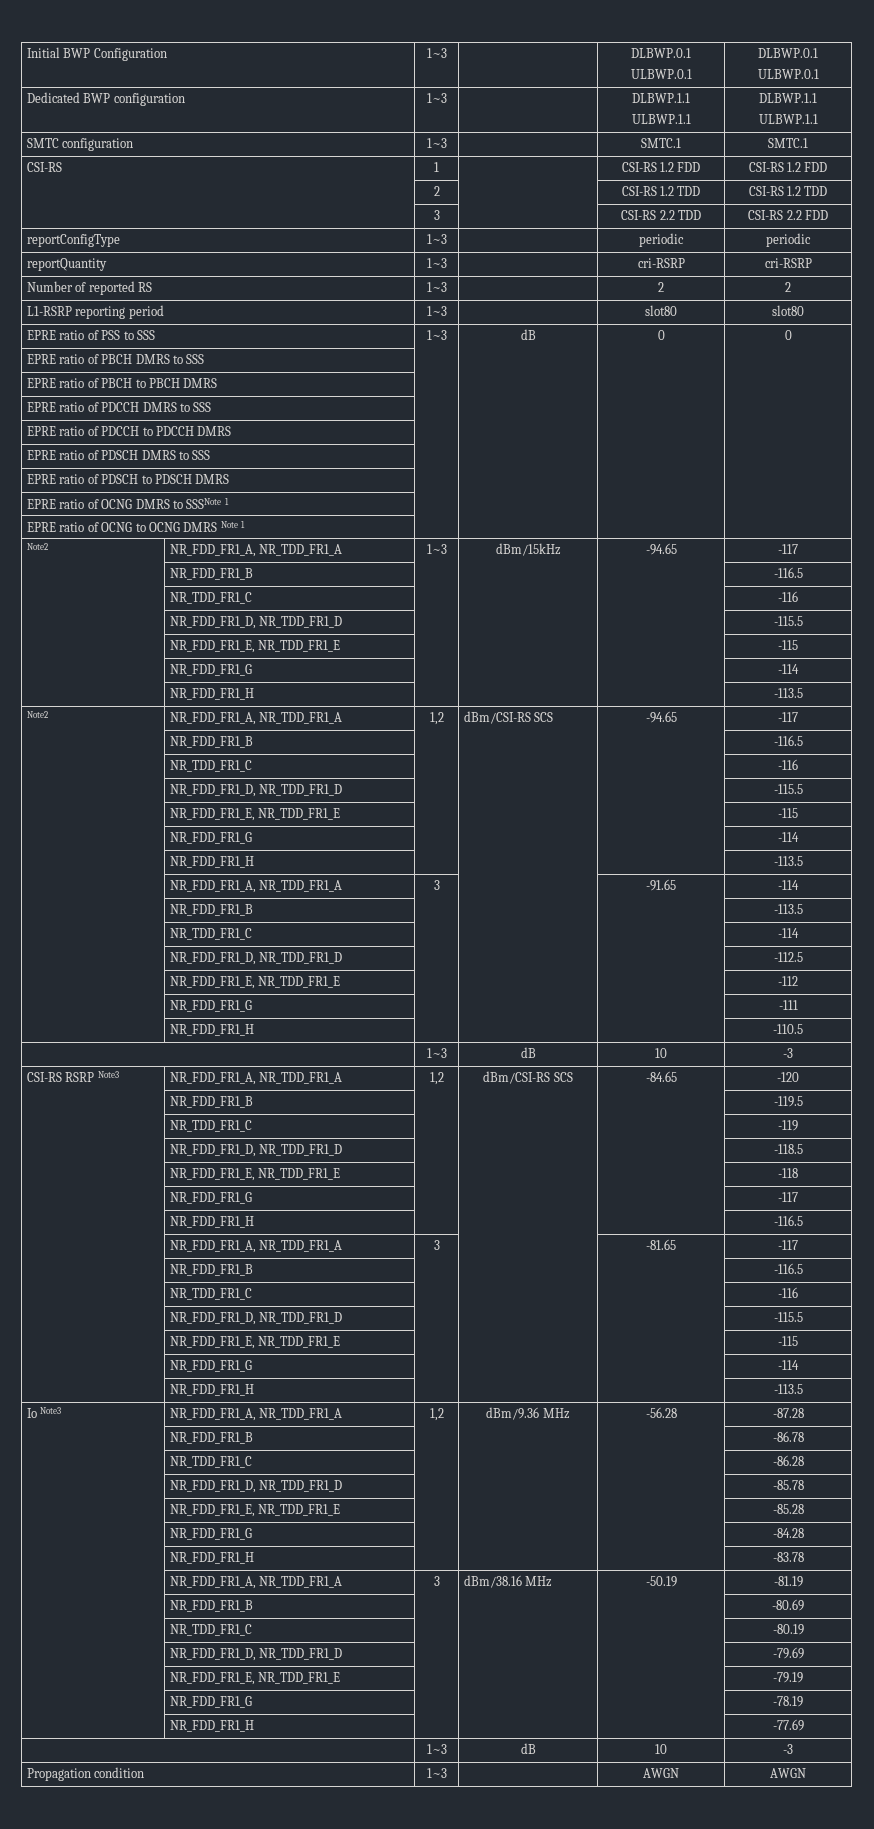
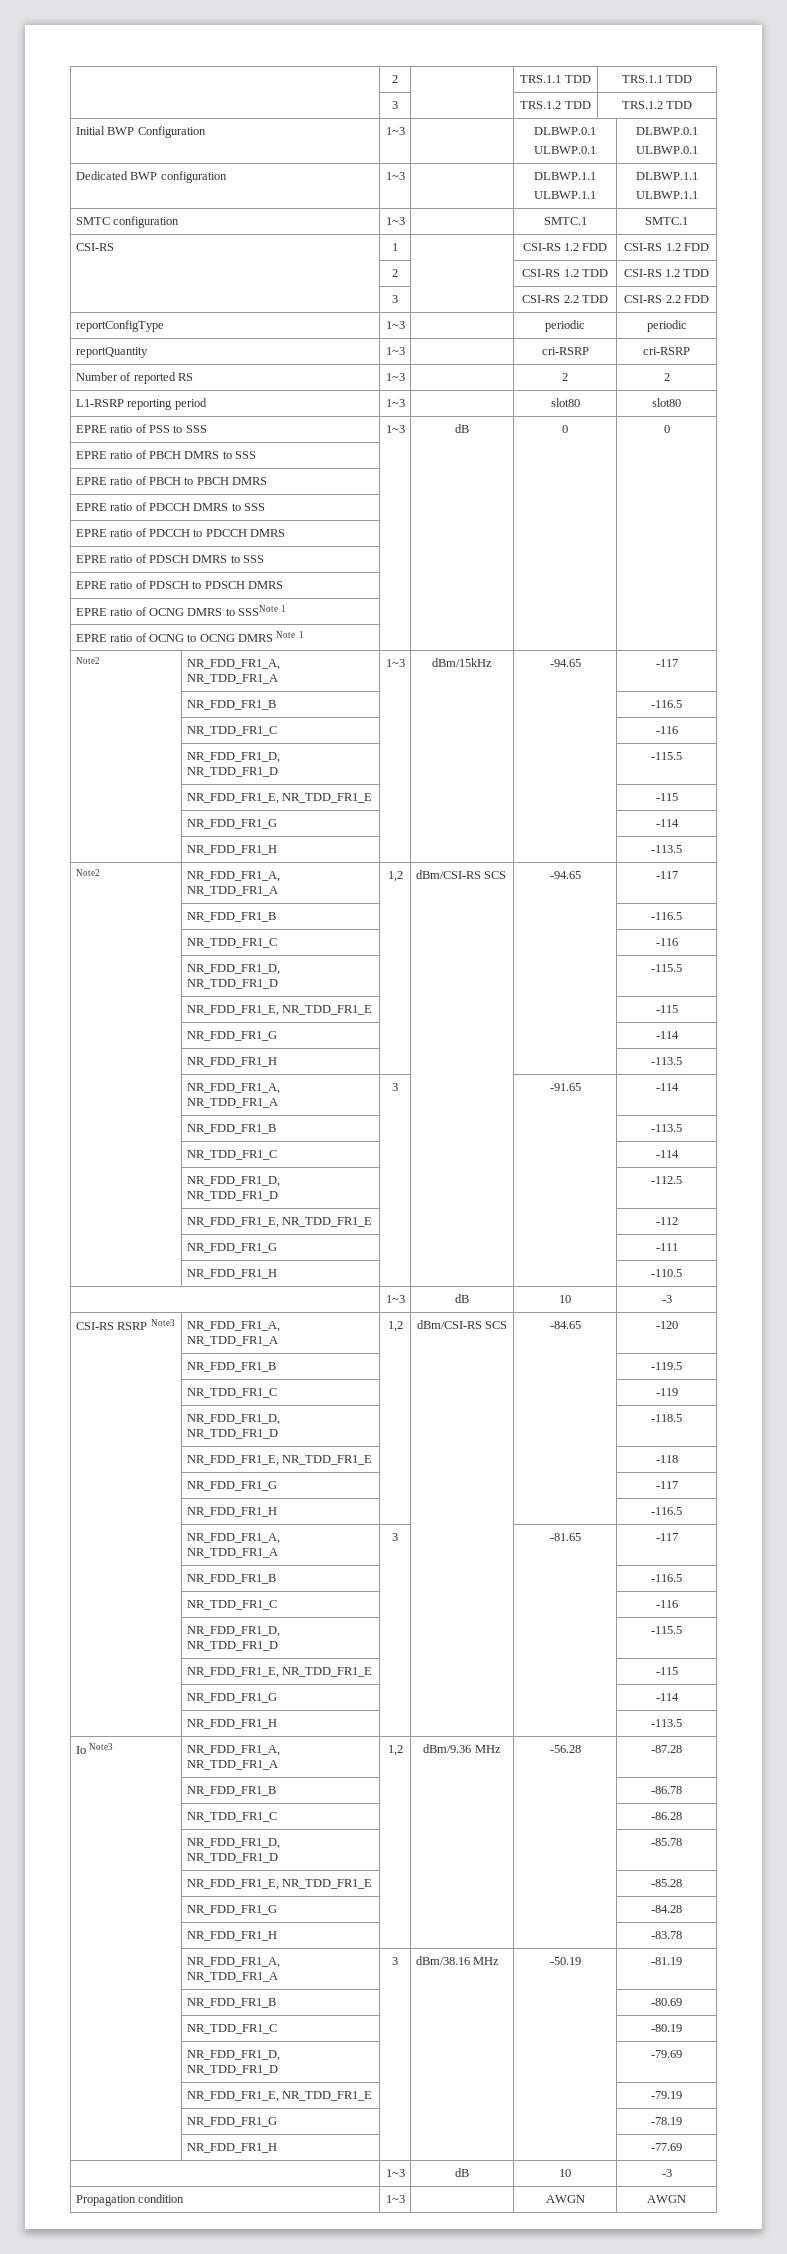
(27, 52) none -> [392,75,398,83] [520,75,591,83] [621,75,693,83] [392,101,398,109] [520,101,591,109] [621,101,693,109] | 2 | | TRS.1.1 TDD | TRS.1.1 TDD // | 3 | | TRS.1.2 TDD | TRS.1.2 TDD //

